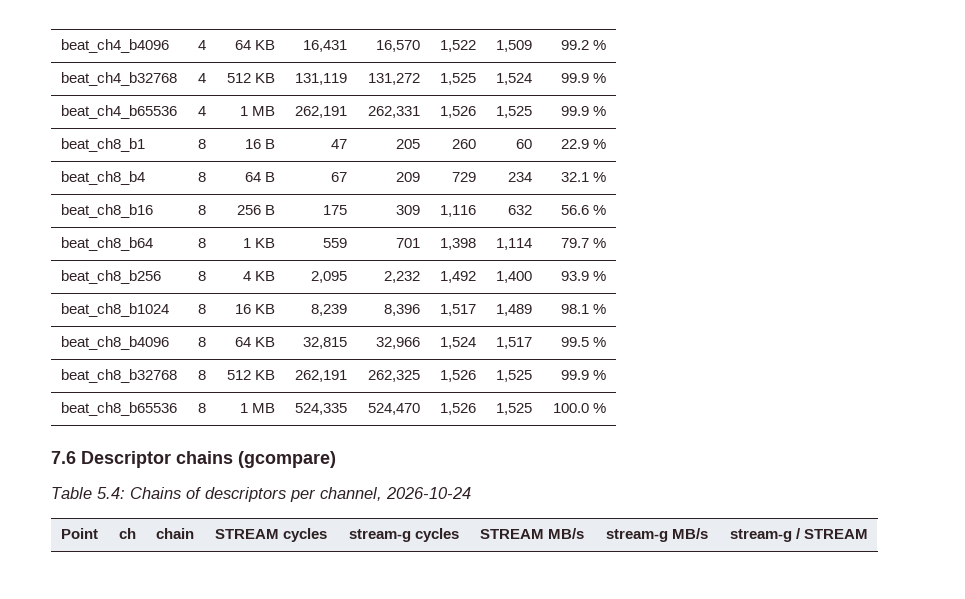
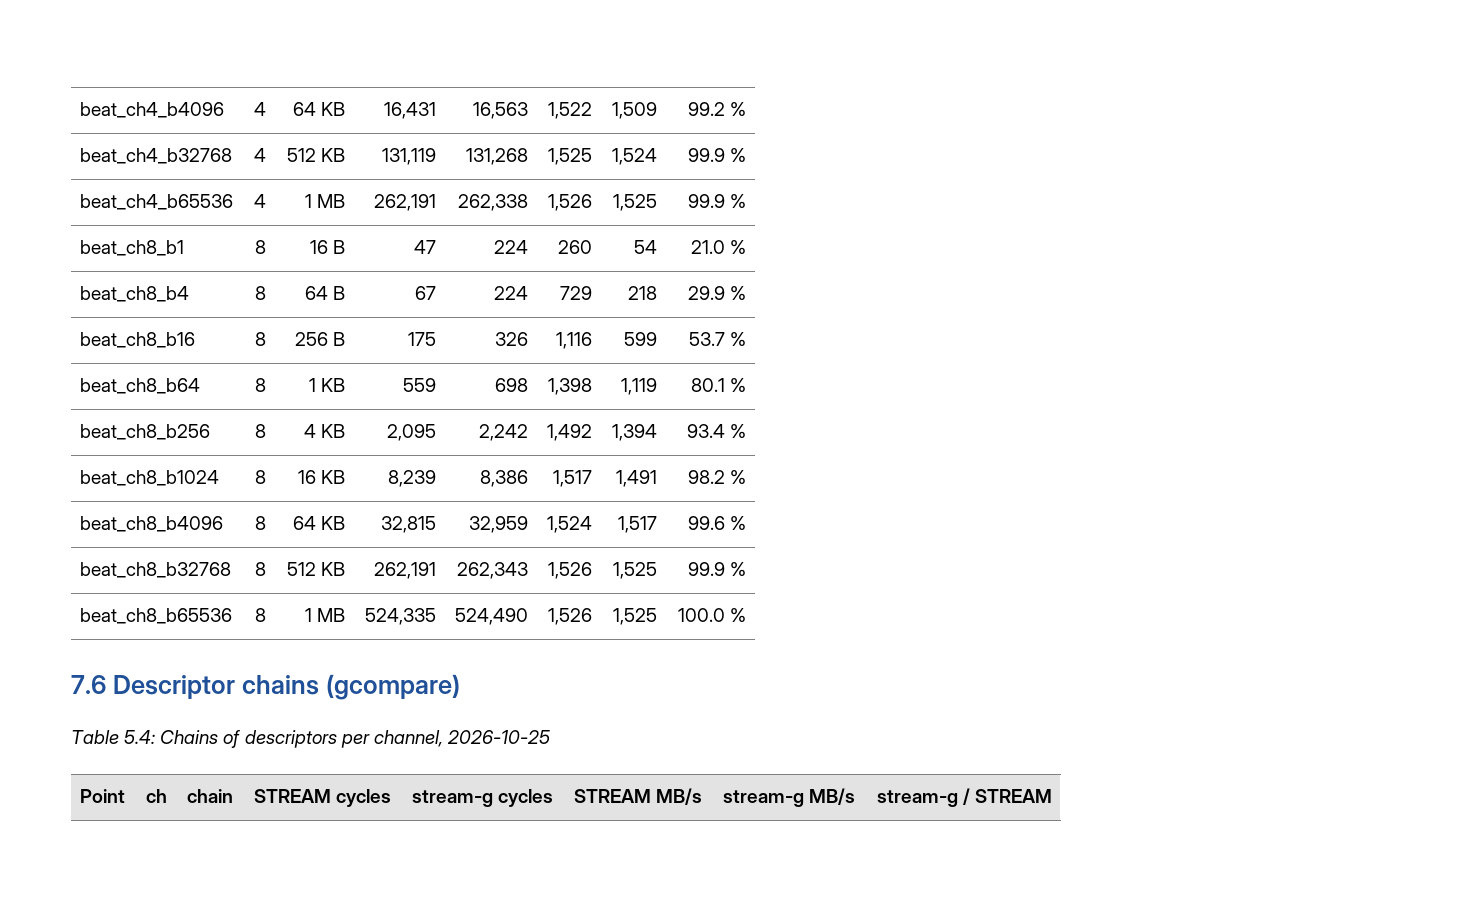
[376,40,421,52] 16,570 -> [472,102,528,119] 16,563
[368,73,421,85] 131,272 -> [465,148,528,165] 131,268
[368,106,421,118] 262,331 -> [457,194,528,211] 262,338
[396,139,421,149] 205 -> [493,240,528,254] 224
[516,139,533,149] [561,139,590,149] 60 | 22.9 -> [633,240,657,254] [690,240,725,254] 54 | 21.0
[396,172,421,182] 209 -> [493,286,528,300] 224
[508,172,533,182] [561,172,590,182] 234 | 32.1 -> [627,286,657,300] [687,286,725,300] 218 | 29.9
[396,205,421,215] 309 -> [494,332,528,346] 326
[508,205,533,215] [561,205,590,215] 632 | 56.6 -> [623,332,657,346] [688,332,725,346] 599 | 53.7
[396,238,421,248] 701 -> [494,378,528,392] 698
[496,238,533,250] [561,238,590,248] 1,114 | 79.7 -> [620,378,657,395] [690,378,725,392] 1,119 | 80.1
[384,271,421,283] 2,232 -> [478,424,528,441] 2,242
[496,271,533,283] [561,271,590,281] 1,400 | 93.9 -> [611,424,657,441] [686,424,725,438] 1,394 | 93.4
[384,304,421,316] [440,304,477,316] [496,304,533,316] [561,304,590,314] 8,396 | 1,517 | 1,489 | 98.1 -> [479,470,528,487] [552,470,592,487] [615,470,657,487] [687,470,725,484] 8,386 | 1,517 | 1,491 | 98.2
[376,337,421,349] 32,966 -> [468,516,528,533] 32,959
[561,337,590,347] 99.5 -> [687,516,725,530] 99.6
[368,370,421,382] 262,325 -> [456,562,528,579] 262,343
[368,403,421,415] 524,470 -> [454,608,528,625] 524,490
[386,487,471,499] 2026-10-24 -> [446,730,550,744] 2026-10-25

